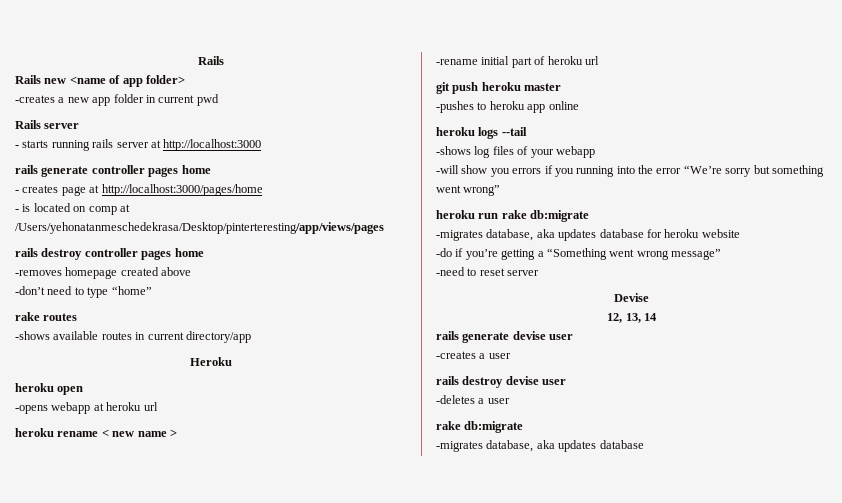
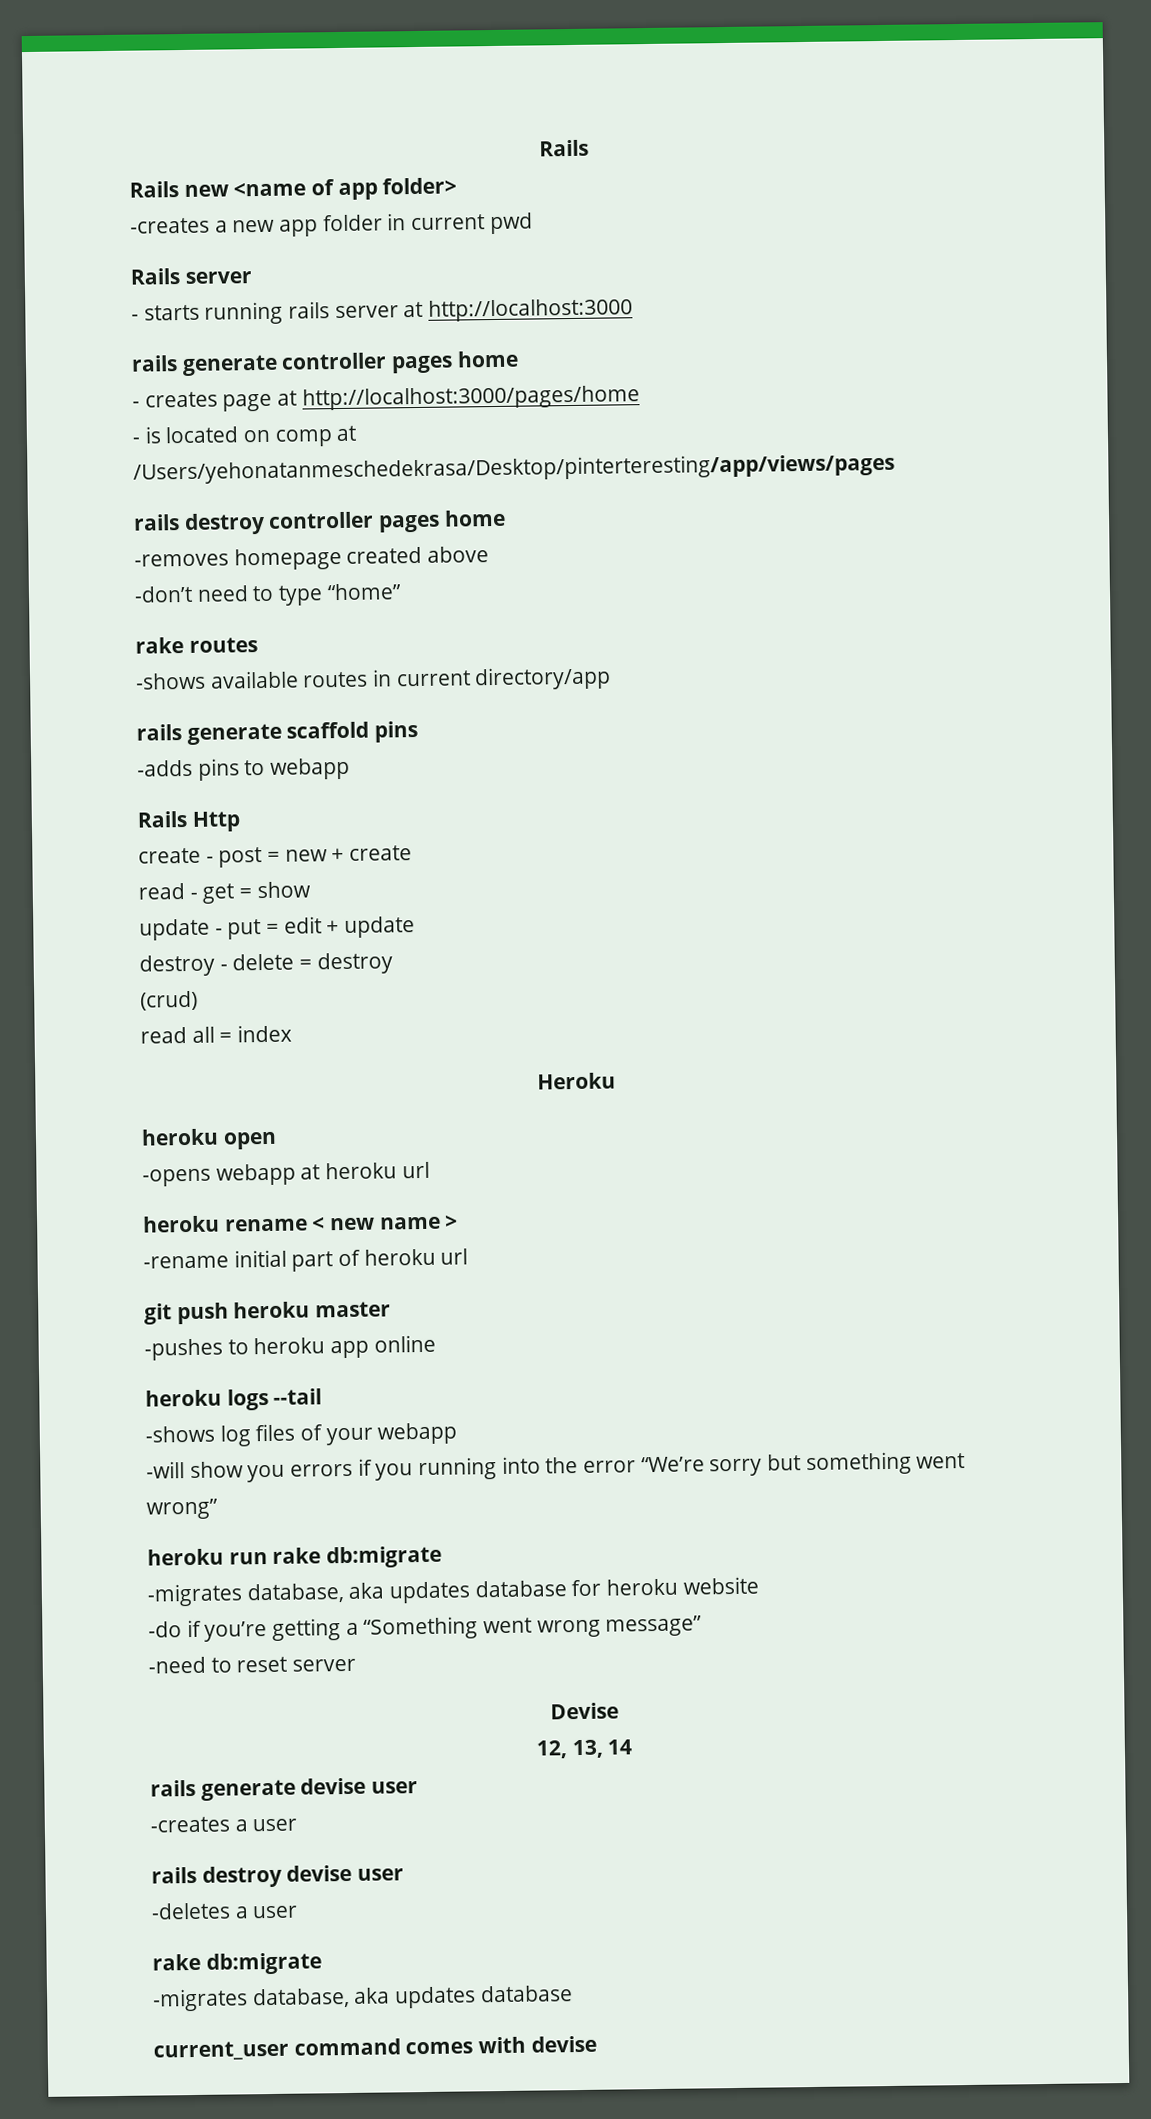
(251, 337) none -> [136,720,419,745] [137,757,351,781] [137,810,241,832] [138,845,413,868] [138,881,311,904] [139,916,416,941] [139,952,393,977] [140,990,198,1011] [140,1024,293,1044] // rails generate scaffold pins // -adds pins to webapp // Rails Http // create - post = new + create // read - get = show // update - put = edit + update // destroy - delete = destroy // (crud) // read all = index
(644, 444) none -> [153,2035,597,2061] // current_user command comes with devise

